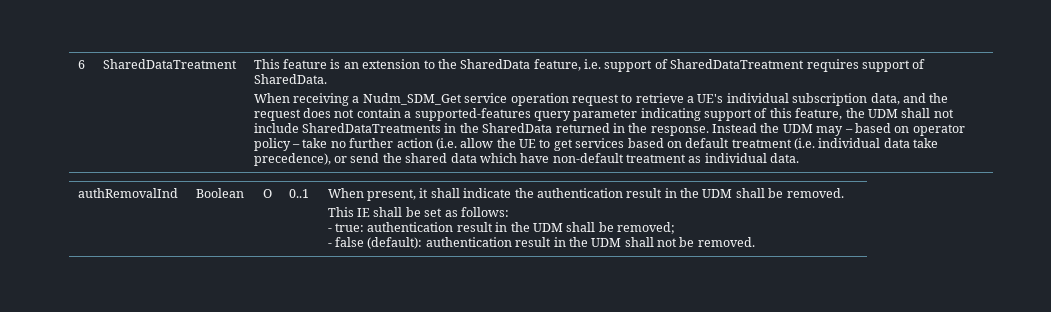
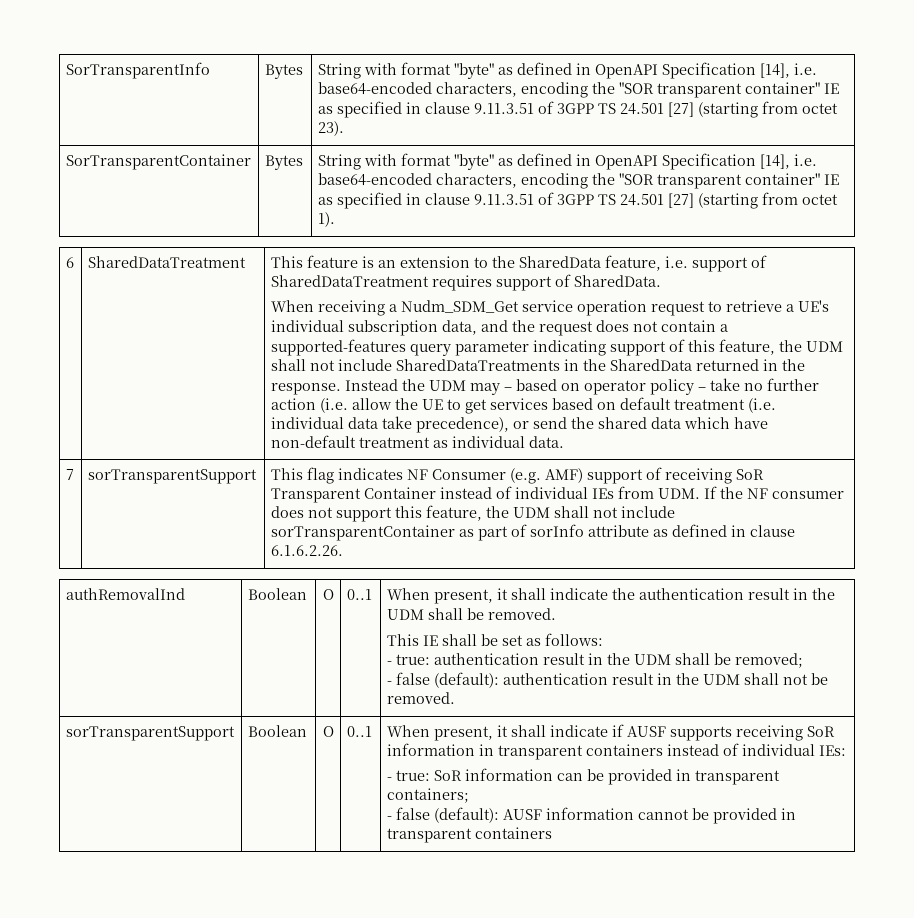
(77, 64) none -> [65,62,210,79] [264,64,303,79] [317,62,817,79] [317,82,839,98] [317,101,838,118] [317,121,344,136] [65,154,251,170] [264,155,303,170] [317,153,817,170] [317,173,839,189] [317,192,838,209] [317,212,335,227] SorTransparentInfo | Bytes | String with format "byte" as defined in OpenAPI Specification [14], i.e. base64-encoded characters, encoding the "SOR transparent container" IE as specified in clause 9.11.3.51 of 3GPP TS 24.501 [27] (starting from octet 23). // SorTransparentContainer | Bytes | String with format "byte" as defined in OpenAPI Specification [14], i.e. base64-encoded characters, encoding the "SOR transparent container" IE as specified in clause 9.11.3.51 of 3GPP TS 24.501 [27] (starting from octet 1). //
(800, 158) none -> [65,469,74,480] [87,469,257,484] [270,467,764,484] [270,486,844,503] [270,505,675,522] [270,524,795,541] [270,545,343,556] // 7 | sorTransparentSupport | This flag indicates NF Consumer (e.g. AMF) support of receiving SoR Transparent Container instead of individual IEs from UDM. If the NF consumer does not support this feature, the UDM shall not include sorTransparentContainer as part of sorInfo attribute as defined in clause 6.1.6.2.26.
(755, 242) none -> [65,726,235,741] [247,725,307,737] [322,726,334,737] [346,726,372,737] [386,724,835,741] [386,743,846,760] [386,768,780,785] [386,788,469,803] [386,807,796,824] [386,827,552,843] // sorTransparentSupport | Boolean | O | 0..1 | When present, it shall indicate if AUSF supports receiving SoR information in transparent containers instead of individual IEs: // - true: SoR information can be provided in transparent containers; // - false (default): AUSF information cannot be provided in transparent containers

